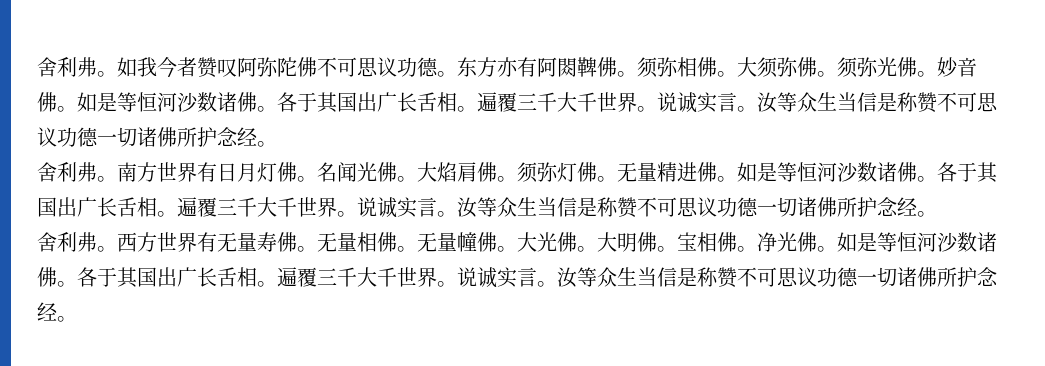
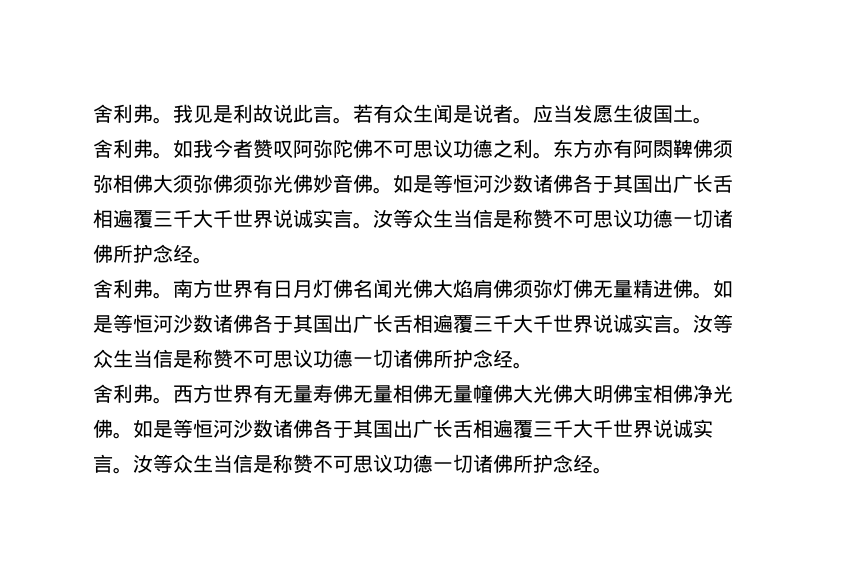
[37,57,117,77] 舍利弗。 -> [93,104,713,124] [93,139,173,159] 舍利弗。我见是利故说此言。若有众生闻是说者。应当发愿生彼国土。 // 舍利弗。
(438, 67) none -> [493,139,533,158] 之利
[617,71,637,77] 。 -> (713, 148) none
[717,71,737,77] 。 -> (153, 183) none
[817,71,837,77] 。 -> (233, 183) none
[917,71,937,77] 。 -> (313, 183) none
[257,92,657,113] 。各于其国出广长舌相。遍覆三千大千世界。 -> [573,174,733,193] [93,209,273,228] 各于其国出广长舌相遍覆三千大千世界
[297,176,317,182] 。 -> (353, 288) none
[397,176,417,182] 。 -> (433, 288) none
[497,176,517,182] 。 -> (513, 288) none
[597,176,617,182] 。 -> (593, 288) none
[917,162,998,183] [37,197,357,217] 。各于其国出广长舌相。遍覆三千大千世界。 -> [253,314,593,333] 各于其国出广长舌相遍覆三千大千世界
[297,246,317,252] 。 -> (353, 393) none
[397,246,417,252] 。 -> (433, 393) none
[497,232,757,252] 。大光佛。大明佛。宝相佛。 -> [513,384,693,403] 大光佛大明佛宝相佛
[57,267,457,288] 。各于其国出广长舌相。遍覆三千大千世界。 -> [313,419,653,438] 各于其国出广长舌相遍覆三千大千世界

